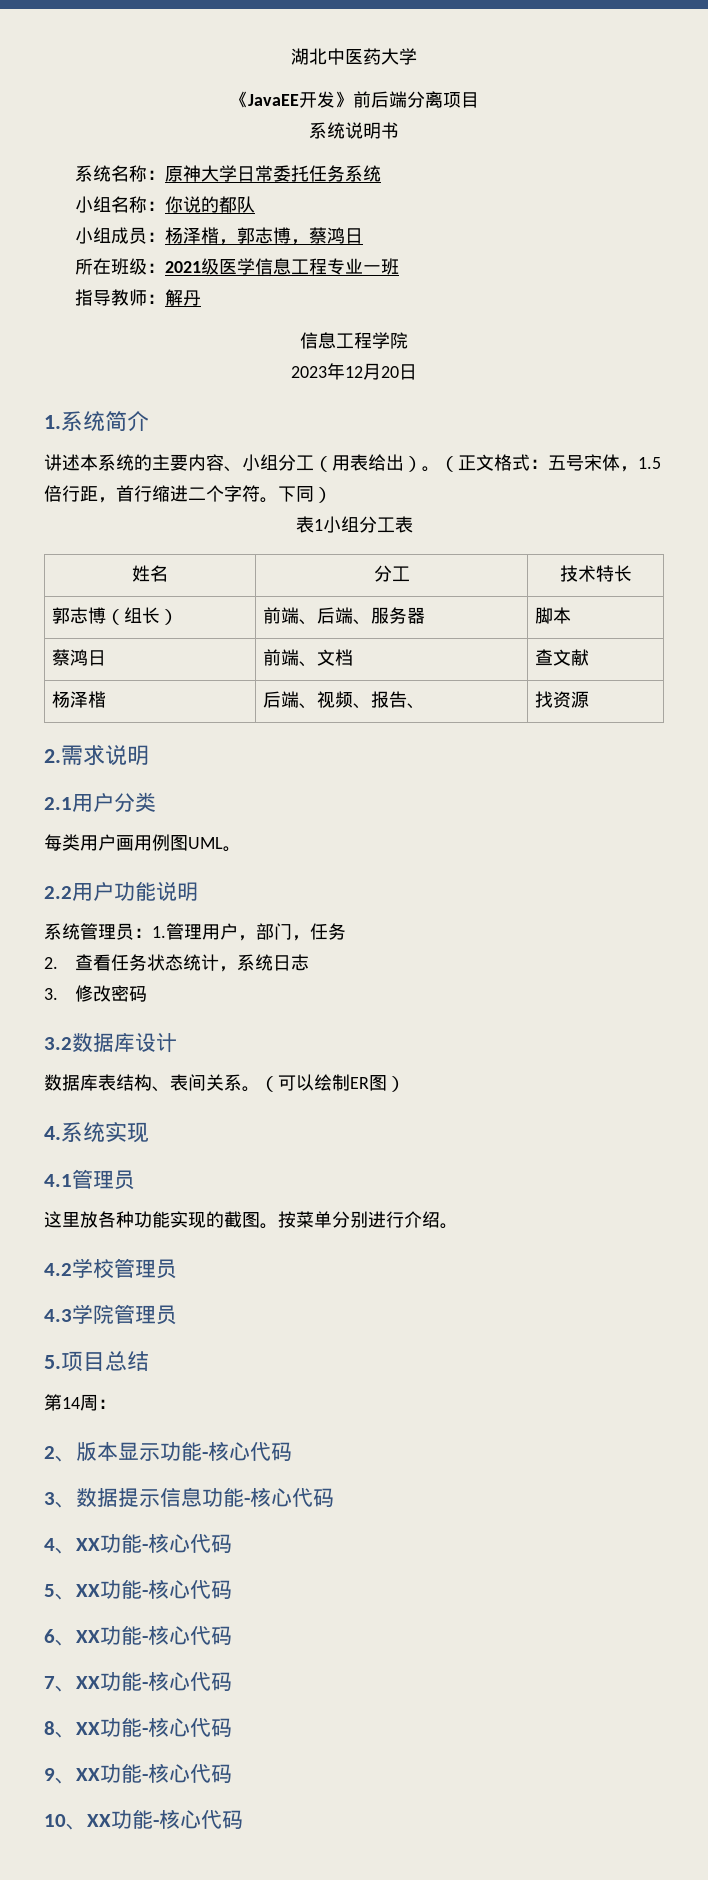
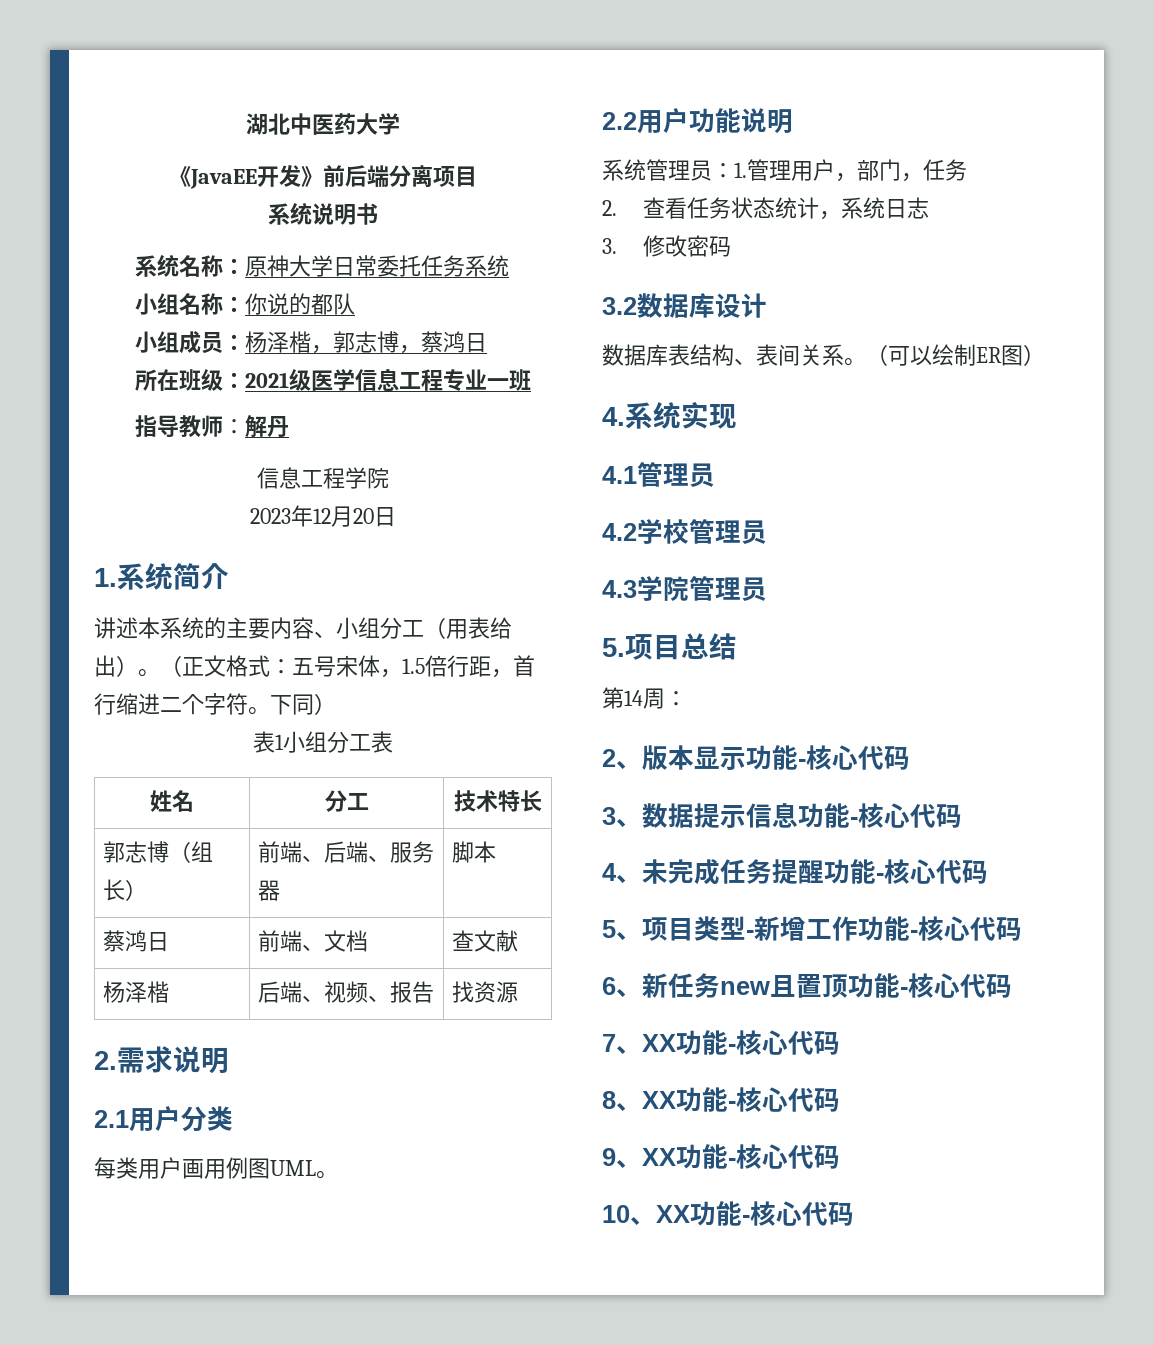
[406,703,425,709] 、 -> (434, 992) none
[44,1211,458,1229] // 这里放各种功能实现的截图。按菜单分别进行介绍。 -> (715, 475) none
[76,1538,100,1551] XX -> [642,859,824,885] 未完成任务提醒
[76,1584,100,1597] XX -> [642,916,858,941] 项目类型-新增工作
[76,1630,100,1643] XX -> [642,973,848,998] 新任务new且置顶

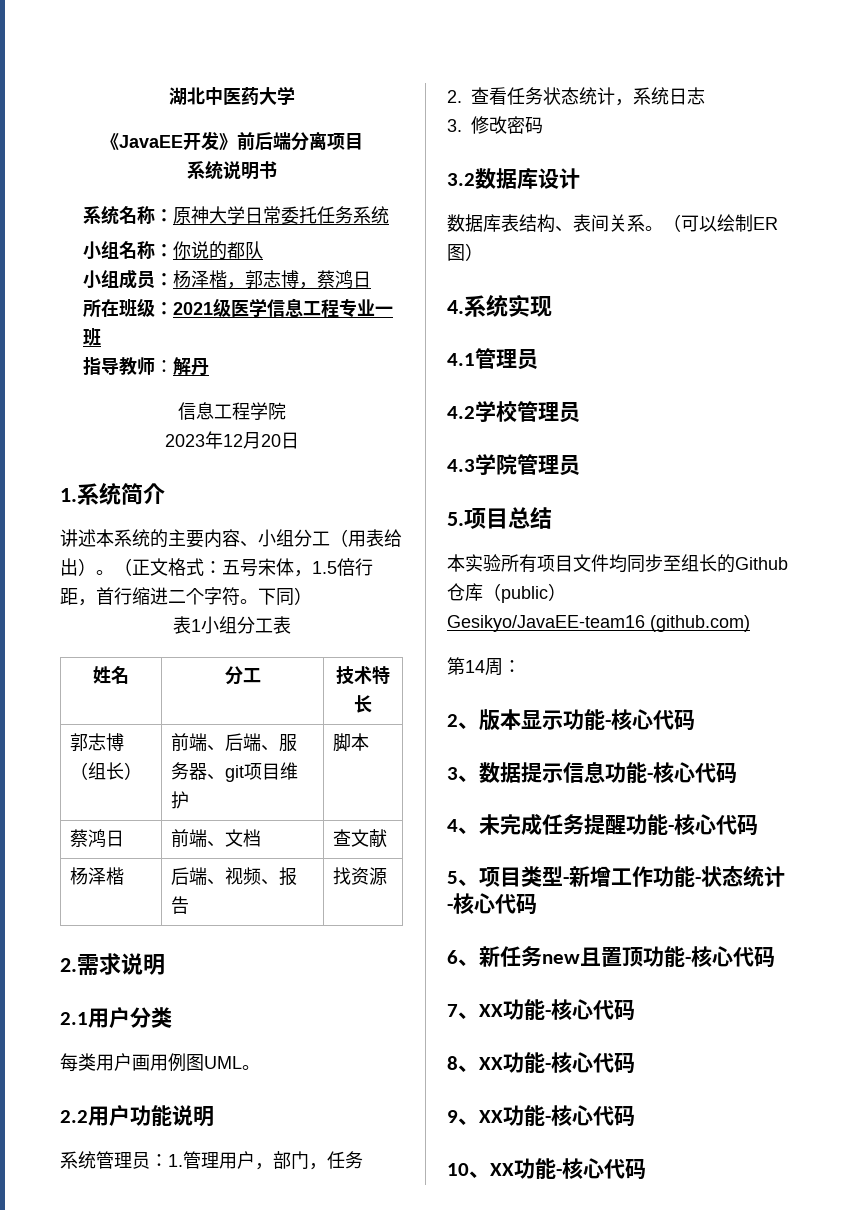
(280, 890) none -> [206,762,298,782] [170,791,189,809] 、git项目维护
(737, 646) none -> [447,554,788,573] [447,583,566,603] [447,615,750,632] // 本实验所有项目文件均同步至组长的Github仓库（public） // Gesikyo/JavaEE-team16 (github.com)
(918, 934) none -> [701,865,785,887] [447,904,453,911] 状态统计-

